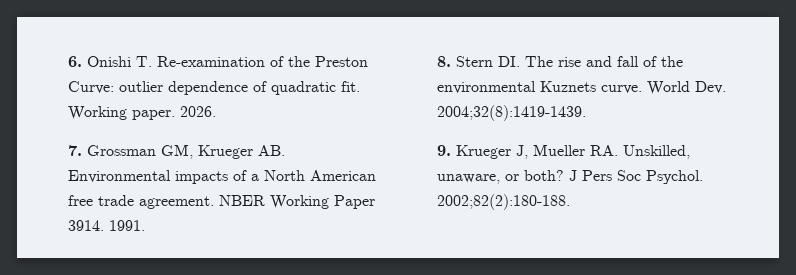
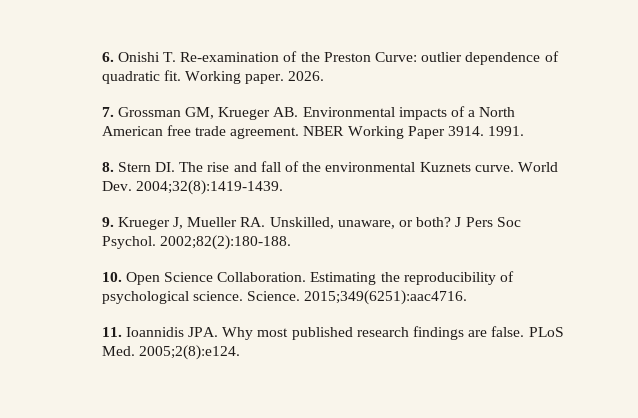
(571, 202) none -> [101,271,514,285] [101,290,468,305] [101,326,564,340] [101,345,240,360] // 10. Open Science Collaboration. Estimating the reproducibility of psychological science. Science. 2015;349(6251):aac4716. // 11. Ioannidis JPA. Why most published research findings are false. PLoS Med. 2005;2(8):e124.

